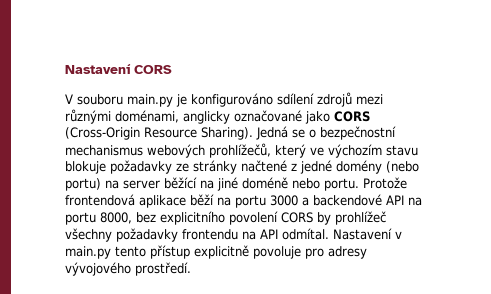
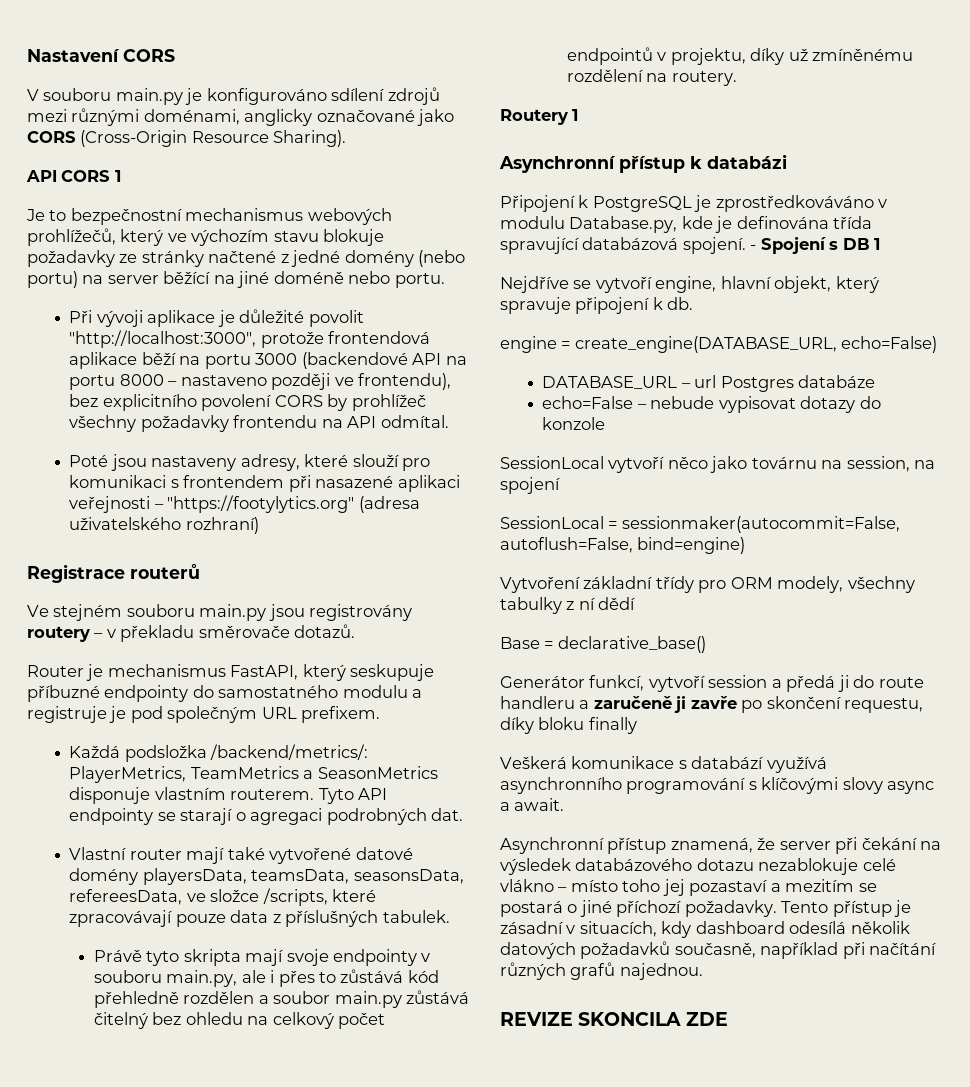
[256,126,316,140] Jedná se o -> [26,170,121,182] [26,209,67,221] // API CORS 1 // Je to
[363,177,407,189] Protože -> [69,309,364,327] [69,330,324,348] // Při vývoji aplikace je důležité povolit "http://localhost:3000", protože
[302,194,382,206] a backendové -> [301,352,408,369] (backendové
[100,212,132,224] 8000, -> [119,373,452,390] 8000 – nastaveno později ve frontendu),
[333,228,402,240] [65,245,367,259] [65,262,191,276] Nastavení v main.py tento přístup explicitně povoluje pro adresy vývojového prostředí. -> [69,454,431,471] [69,475,460,492] [69,495,420,513] [69,517,259,534] [27,563,200,583] [27,604,413,621] [27,624,356,642] [27,664,435,681] [27,685,423,702] [27,706,381,723] [69,744,369,762] [69,766,438,783] [69,787,388,804] [69,808,464,825] [69,847,413,864] [69,868,464,885] [69,888,377,906] [69,910,450,927] [93,949,431,966] [93,969,439,987] [93,990,469,1008] [93,1012,385,1029] [566,47,913,65] [566,69,737,86] [500,109,579,125] [499,154,787,173] [500,195,888,212] [500,216,873,233] [500,237,881,254] [500,276,879,293] [500,297,694,314] [500,336,938,353] [542,375,876,392] [542,396,881,413] [542,417,606,430] [500,456,936,473] [500,477,560,494] [500,516,900,533] [500,537,746,554] [500,576,915,593] [500,597,636,614] [500,636,706,653] [500,675,924,692] [500,696,924,713] [500,717,637,734] [500,756,827,773] [500,777,935,794] [500,798,565,811] [500,837,942,854] [500,858,896,875] [500,879,877,896] [500,900,912,917] [500,921,910,938] [500,941,937,959] [500,962,703,980] [500,1012,729,1026] // Poté jsou nastaveny adresy, které slouží pro komunikaci s frontendem při nasazené aplikaci veřejnosti – "https://footylytics.org" (adresa uživatelského rozhraní) // Registrace routerů // Ve stejném souboru main.py jsou registrovány routery – v překladu směrovače dotazů. // Router je mechanismus FastAPI, který seskupuje příbuzné endpointy do samostatného modulu a registruje je pod společným URL prefixem. // Každá podsložka /backend/metrics/: PlayerMetrics, TeamMetrics a SeasonMetrics disponuje vlastním routerem. Tyto API endpointy se starají o agregaci podrobných dat. // Vlastní router mají také vytvořené datové domény playersData, teamsData, seasonsData, refereesData, ve složce /scripts, které zpracovávají pouze data z příslušných tabulek. // Právě tyto skripta mají svoje endpointy v souboru main.py, ale i přes to zůstává kód přehledně rozdělen a soubor main.py zůstává čitelný bez ohledu na celkový počet endpointů v projektu, díky už zmíněnému rozdělení na routery. // Routery 1 // Asynchronní přístup k databázi // Připojení k PostgreSQL je zprostředkováváno v modulu Database.py, kde je definována třída spravující databázová spojení. - Spojení s DB 1 // Nejdříve se vytvoří engine, hlavní objekt, který spravuje připojení k db. // engine = create_engine(DATABASE_URL, echo=False) // DATABASE_URL – url Postgres databáze // echo=False – nebude vypisovat dotazy do konzole // SessionLocal vytvoří něco jako továrnu na session, na spojení // SessionLocal = sessionmaker(autocommit=False, autoflush=False, bind=engine) // Vytvoření základní třídy pro ORM modely, všechny tabulky z ní dědí // Base = declarative_base() // Generátor funkcí, vytvoří session a předá ji do route handleru a zaručeně ji zavře po skončení requestu, díky bloku finally // Veškerá komunikace s databází využívá asynchronního programování s klíčovými slovy async a await. // Asynchronní přístup znamená, že server při čekání na výsledek databázového dotazu nezablokuje celé vlákno – místo toho jej pozastaví a mezitím se postará o jiné příchozí požadavky. Tento přístup je zásadní v situacích, kdy dashboard odesílá několik datových požadavků současně, například při načítání různých grafů najednou. // REVIZE SKONCILA ZDE

